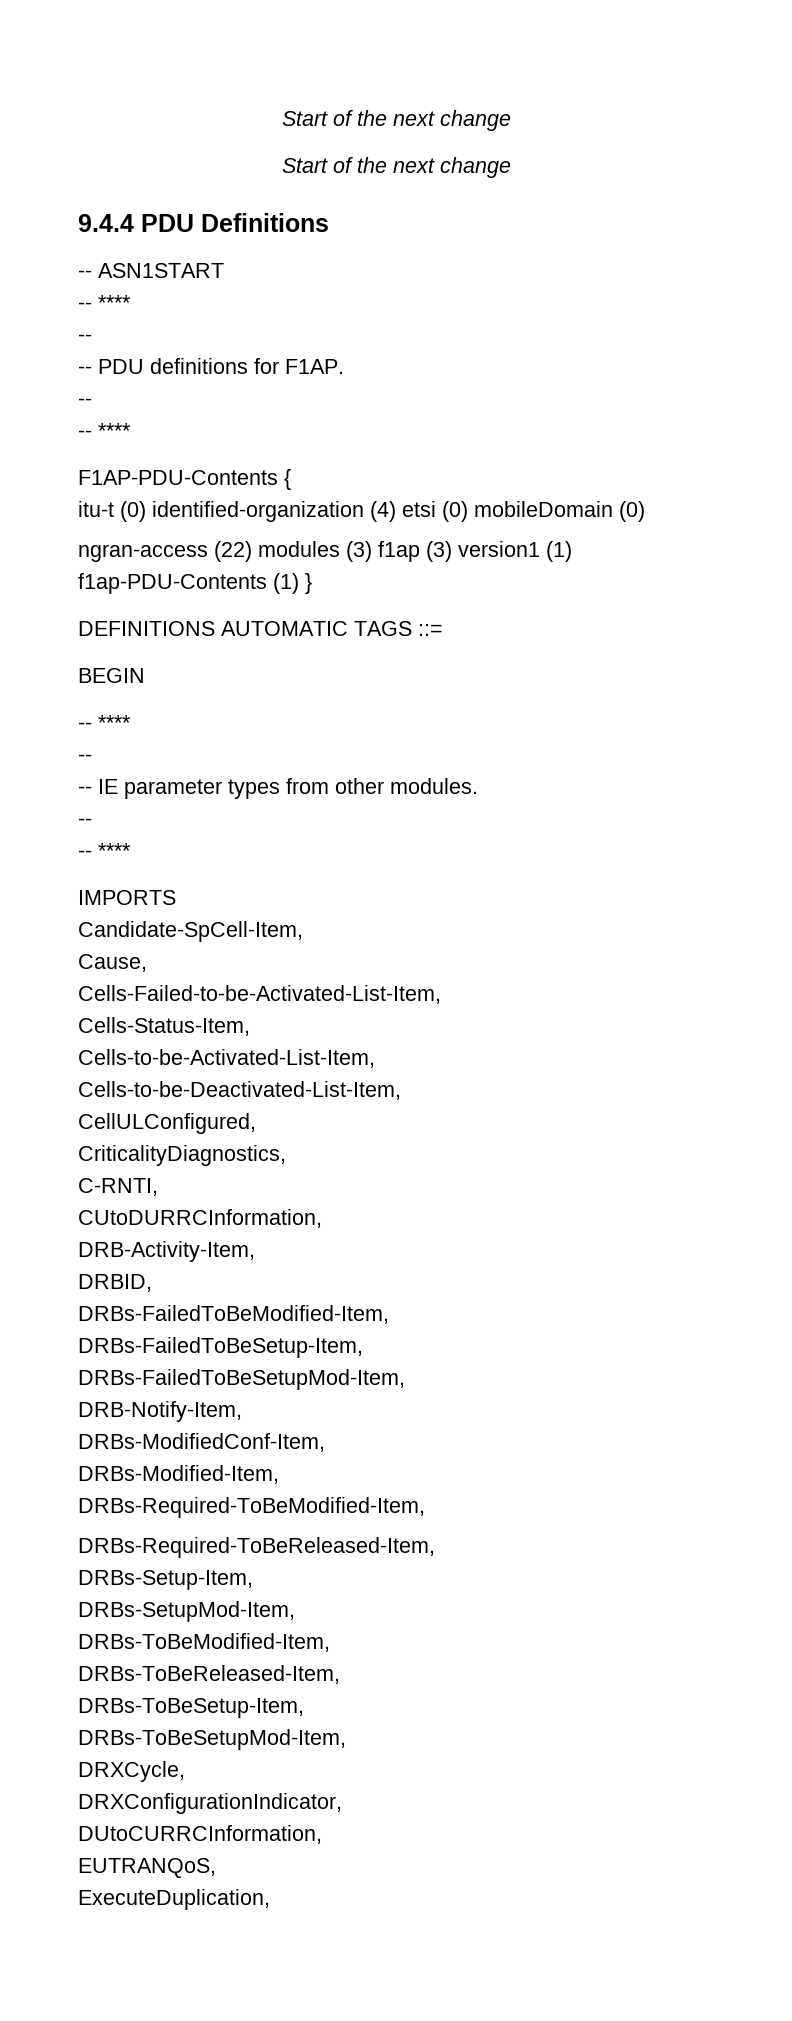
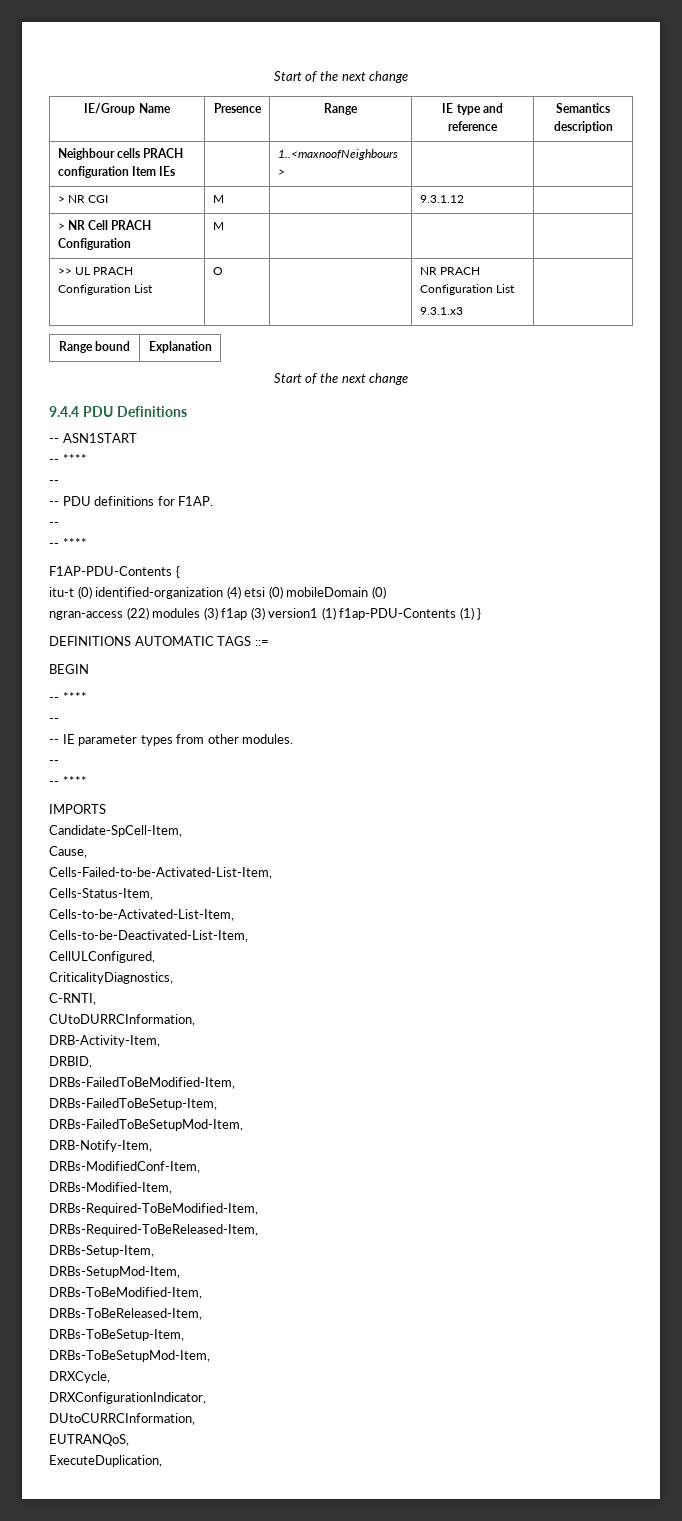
[281,110,511,131] Start of the next change -> [273,71,409,83] [84,103,171,115] [213,103,262,113] [324,103,358,115] [442,103,503,115] [448,121,498,131] [556,103,610,113] [553,121,613,133] [57,148,183,160] [57,166,175,178] [277,149,398,160] [277,169,285,176] [57,195,108,203] [212,195,224,203] [419,195,464,203] [57,220,151,230] [57,238,131,250] [212,222,224,230] [57,267,133,275] [57,284,153,295] [212,267,223,275] [419,267,480,275] [419,284,515,295] [419,307,463,315] [58,341,131,353] [148,341,212,353] Start of the next change // IE/Group Name | Presence | Range | IE type and reference | Semantics description // Neighbour cells PRACH configuration Item IEs | | 1..<maxnoofNeighbours > | | // > NR CGI | M | | 9.3.1.12 | // > NR Cell PRACH Configuration | M | | | // >> UL PRACH Configuration List | O | | NR PRACH Configuration List // 9.3.1.x3 | // Range bound | Explanation

